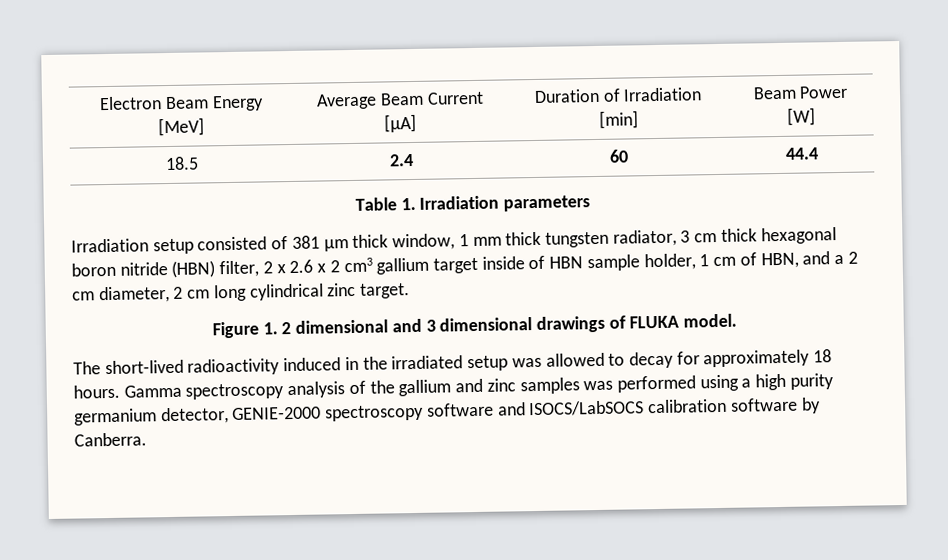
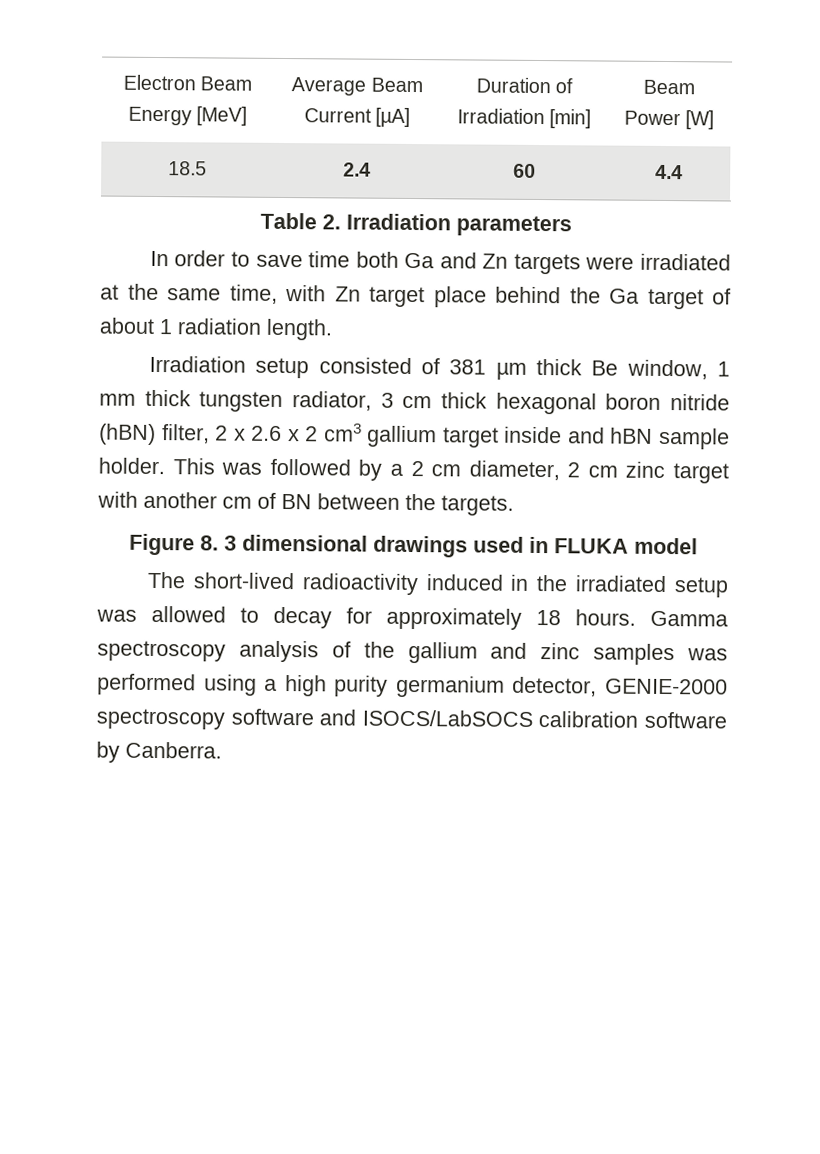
[784,147,819,160] 44.4 -> [655,164,683,180] 4.4
[400,197,416,211] 1. -> [321,214,341,230] 2.
(591, 203) none -> [149,250,732,275] [100,283,731,310] [99,317,333,341] // In order to save time both Ga and Zn targets were irradiated at the same time, with Zn target place behind the Ga target of about 1 radiation length.
(389, 241) none -> [591,360,619,376] Be
[171,260,216,278] (HBN) -> [99,423,156,445] (hBN)
[528,251,831,272] of HBN sample holder, 1 cm of HBN, and -> [567,427,731,450] [98,457,383,481] and hBN sample holder. This was followed by
[213,282,411,302] [211,313,738,339] long cylindrical zinc target. // Figure 1. 2 dimensional and 3 dimensional drawings of FLUKA model. -> [625,461,729,484] [97,491,514,516] [129,533,698,558] zinc target with another cm of BN between the targets. // Figure 8. 3 dimensional drawings used in FLUKA model

